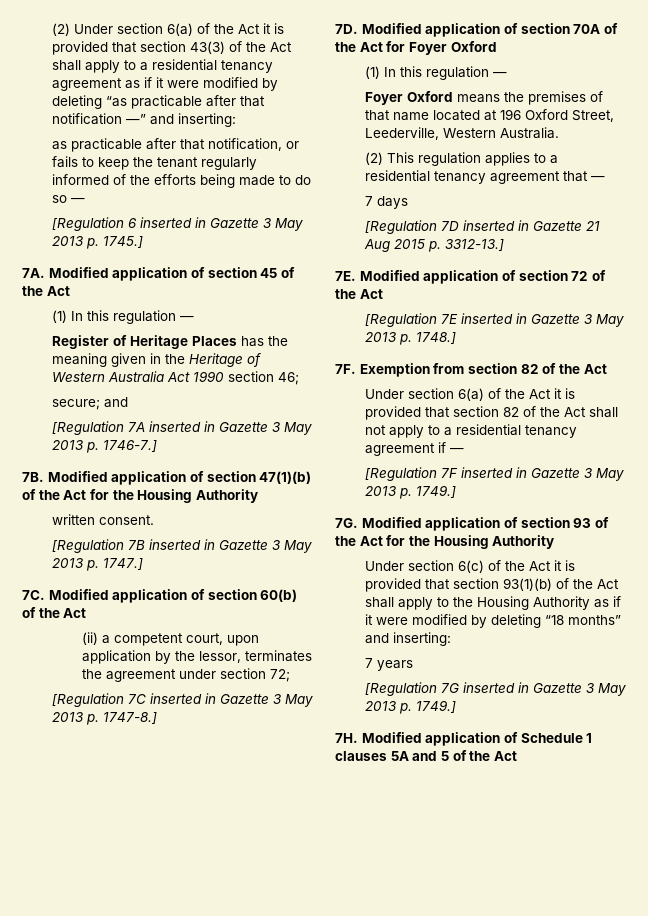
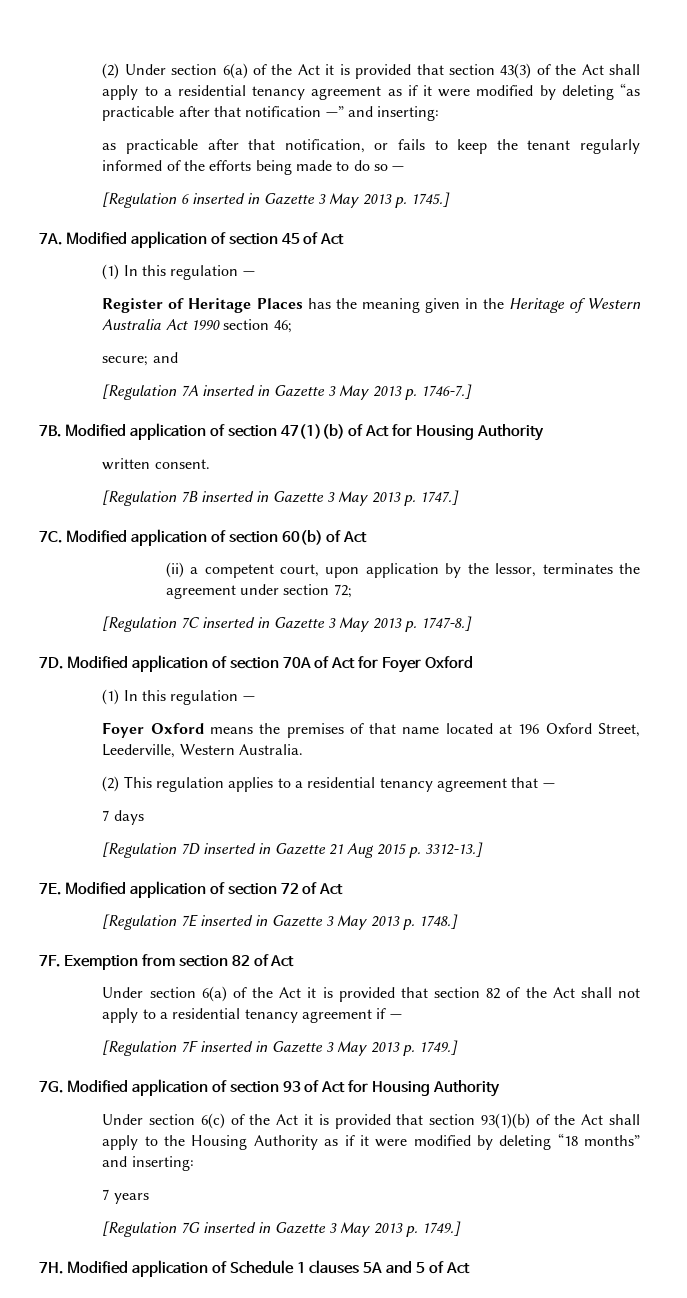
[22,286,43,296] the -> (319, 238) none
[38,489,134,500] the Act for the -> [365,424,413,437] Act for
[38,608,60,618] the -> (342, 536) none
[335,42,356,52] the -> (330, 662) none
[335,289,356,299] the -> (318, 888) none
[558,364,580,374] the -> (269, 960) none
[335,535,430,546] the Act for the -> [321,1080,369,1093] Act for
[469,751,491,761] the -> (445, 1267) none

